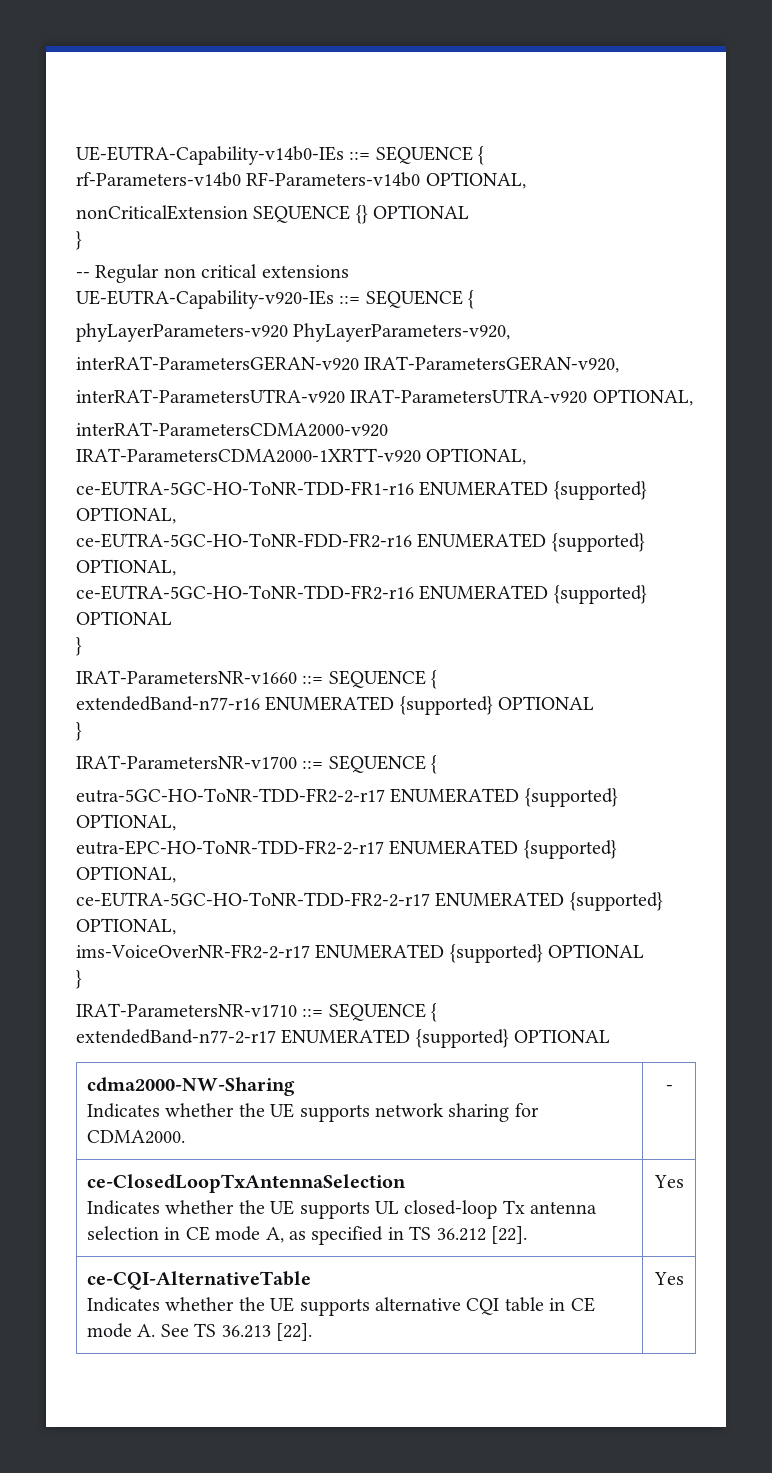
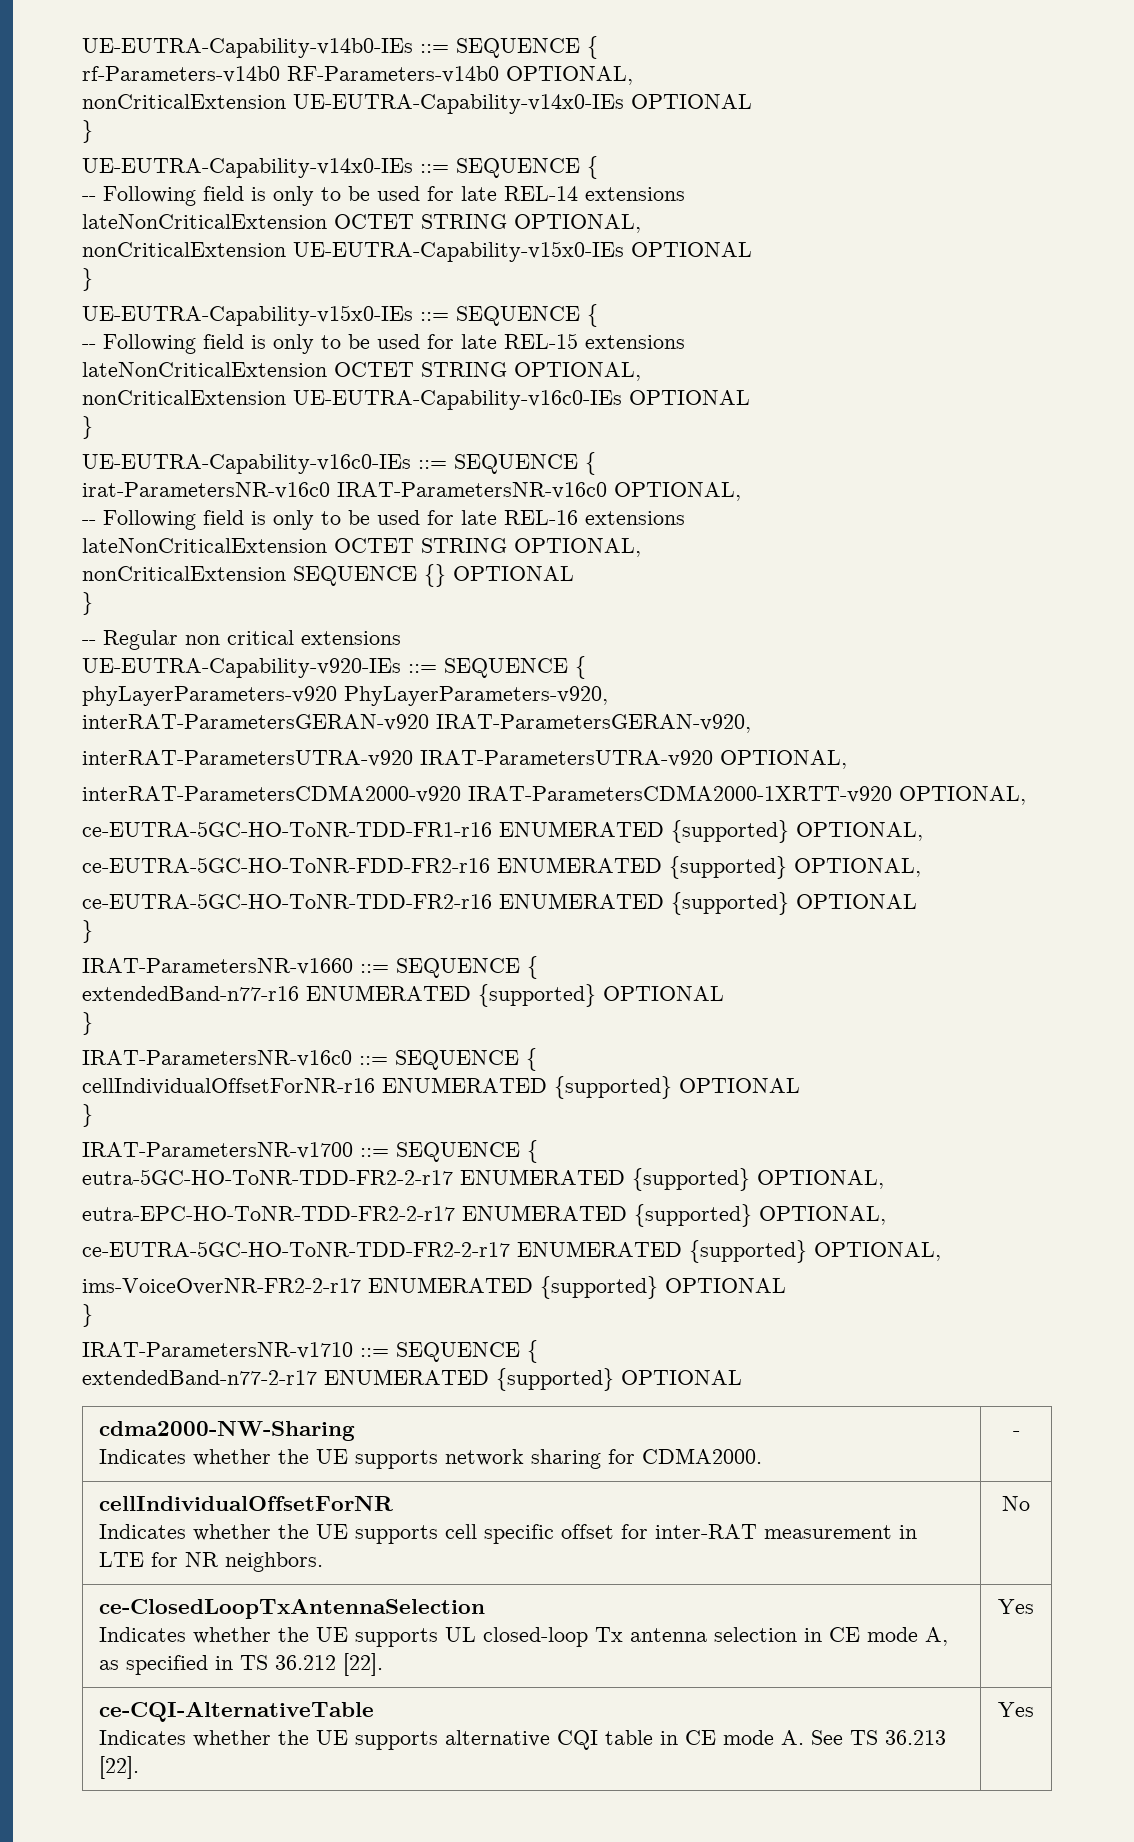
(526, 180) none -> [82,94,752,114] [82,120,93,143] [82,156,598,179] [82,186,685,206] [82,214,641,233] [82,241,752,262] [82,268,93,291] [82,304,598,327] [82,333,685,354] [82,362,641,381] [82,390,750,410] [82,416,93,439] [82,452,596,475] [82,482,741,501] [82,510,685,530] [82,538,641,557] // nonCriticalExtension UE-EUTRA-Capability-v14x0-IEs OPTIONAL // } // UE-EUTRA-Capability-v14x0-IEs ::= SEQUENCE { // -- Following field is only to be used for late REL-14 extensions // lateNonCriticalExtension OCTET STRING OPTIONAL, // nonCriticalExtension UE-EUTRA-Capability-v15x0-IEs OPTIONAL // } // UE-EUTRA-Capability-v15x0-IEs ::= SEQUENCE { // -- Following field is only to be used for late REL-15 extensions // lateNonCriticalExtension OCTET STRING OPTIONAL, // nonCriticalExtension UE-EUTRA-Capability-v16c0-IEs OPTIONAL // } // UE-EUTRA-Capability-v16c0-IEs ::= SEQUENCE { // irat-ParametersNR-v16c0 IRAT-ParametersNR-v16c0 OPTIONAL, // -- Following field is only to be used for late REL-16 extensions // lateNonCriticalExtension OCTET STRING OPTIONAL,
(82, 731) none -> [82,1048,537,1071] [82,1076,800,1099] [82,1104,93,1127] // IRAT-ParametersNR-v16c0 ::= SEQUENCE { // cellIndividualOffsetForNR-r16 ENUMERATED {supported} OPTIONAL // }
(673, 1088) none -> [98,1496,393,1511] [98,1524,917,1544] [98,1552,323,1572] [1002,1496,1030,1511] // cellIndividualOffsetForNR // Indicates whether the UE supports cell specific offset for inter-RAT measurement in LTE for NR neighbors. | No

